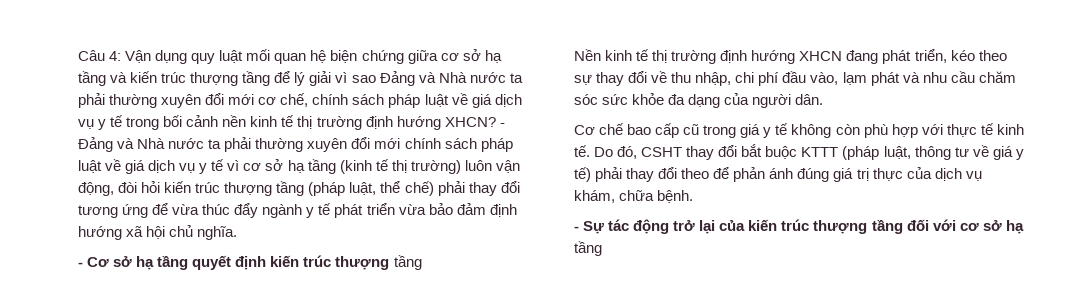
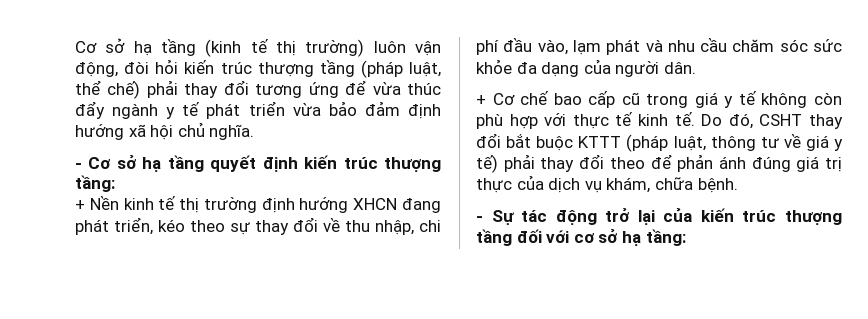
[78,49,502,64] [78,71,523,86] [78,93,522,108] [78,115,505,130] [78,137,513,152] [78,159,262,174] Câu 4: Vận dụng quy luật mối quan hệ biện chứng giữa cơ sở hạ tầng và kiến trúc thượng tầng để lý giải vì sao Đảng và Nhà nước ta phải thường xuyên đổi mới cơ chế, chính sách pháp luật về giá dịch vụ y tế trong bối cảnh nền kinh tế thị trường định hướng XHCN? - Đảng và Nhà nước ta phải thường xuyên đổi mới chính sách pháp luật về giá dịch vụ y tế vì cơ -> [75,41,97,53] Cơ
[393,255,422,270] tầng // -> [75,175,115,192] [75,200,85,210] tầng: // +
(824, 99) none -> [476,95,486,105] +
[574,241,602,256] tầng -> [645,229,686,246] tầng:

